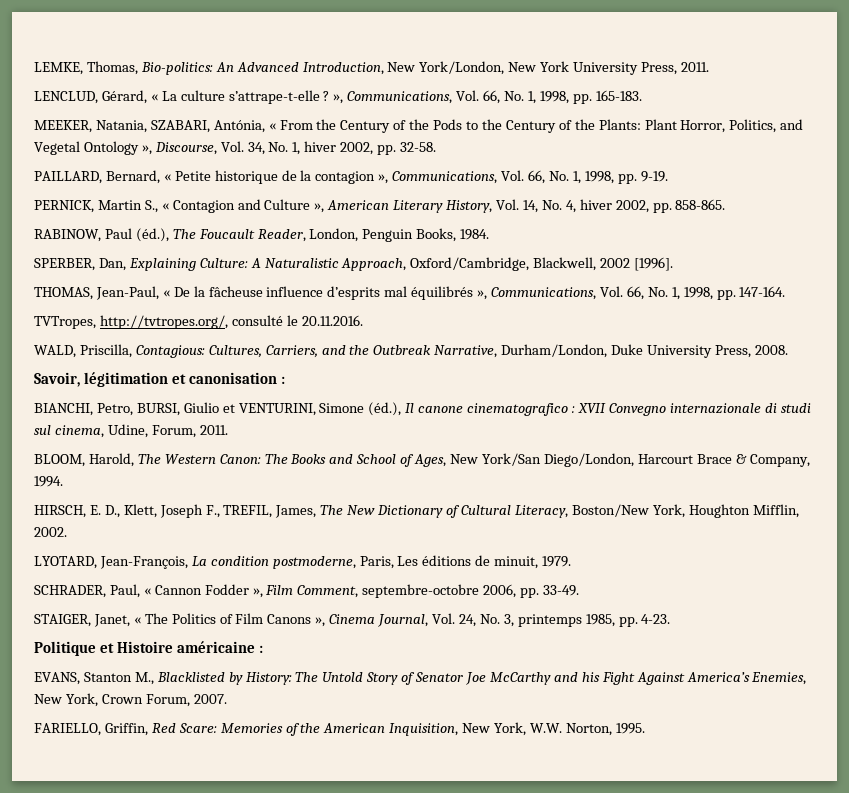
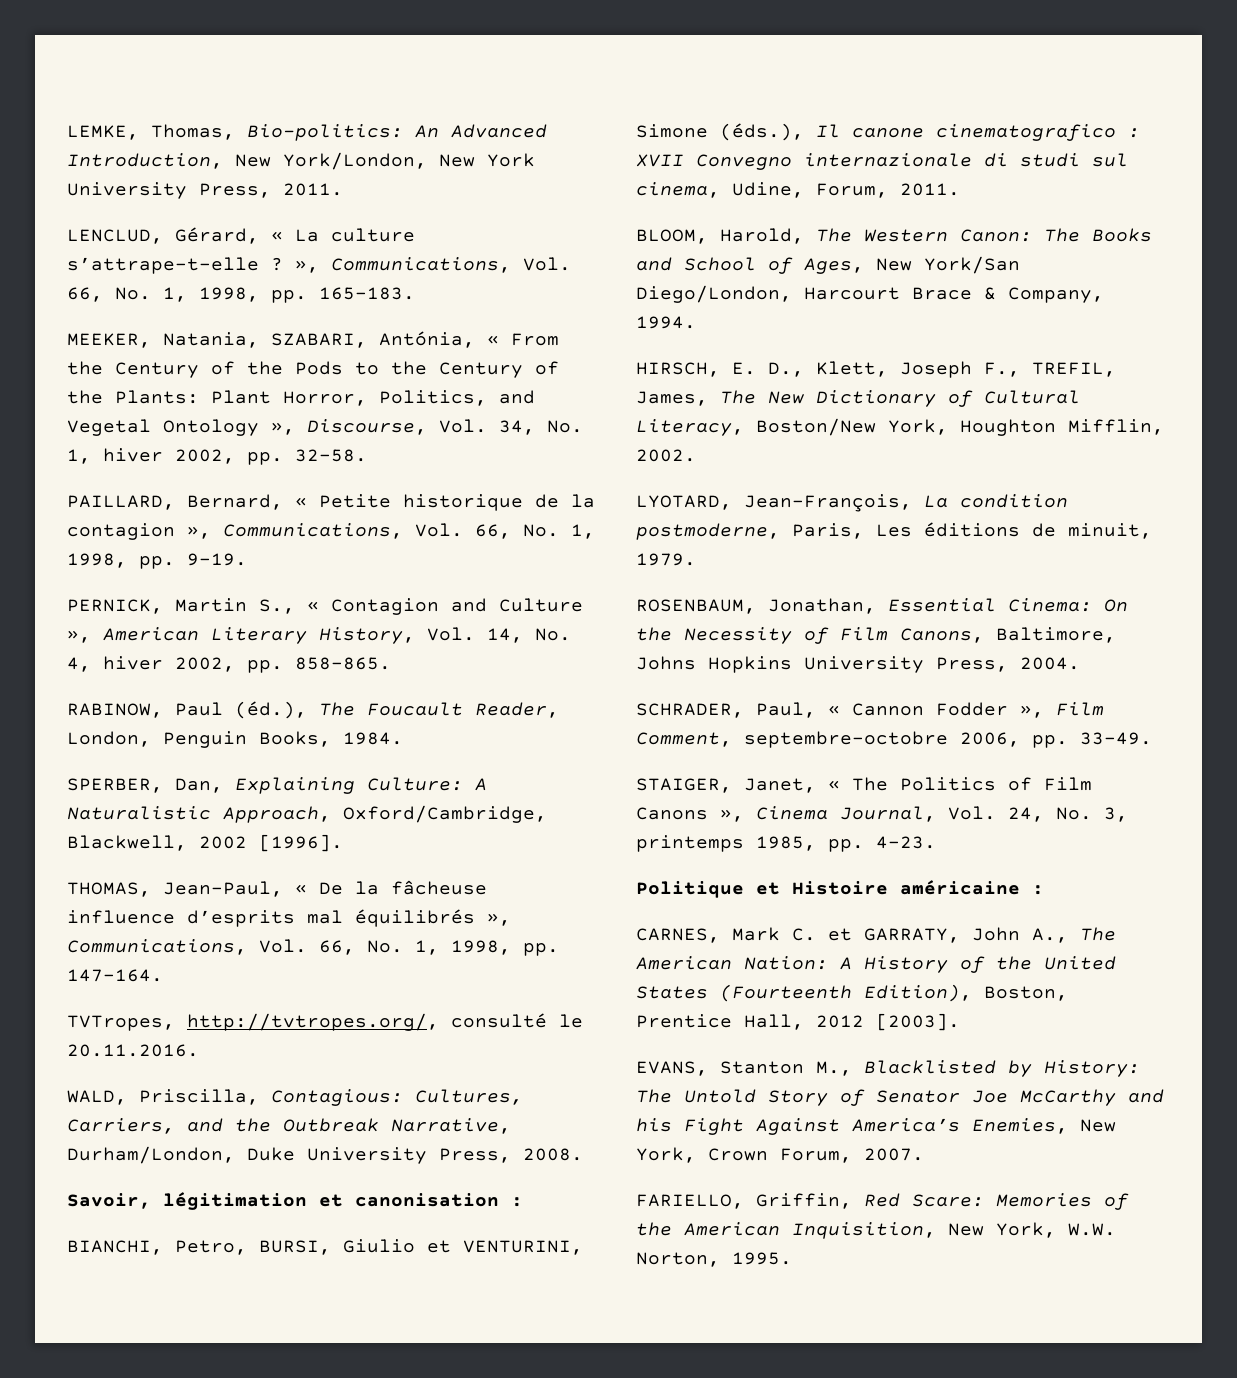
[368,402,402,416] (éd.), -> [720,123,804,141] (éds.),
(572, 561) none -> [636,598,1128,614] [636,627,1116,644] [636,656,1080,673] // ROSENBAUM, Jonathan, Essential Cinema: On the Necessity of Film Canons, Baltimore, Johns Hopkins University Press, 2004.
(263, 649) none -> [636,927,1116,943] [636,956,1116,973] [636,984,1068,1002] [636,1013,960,1031] // CARNES, Mark C. et GARRATY, John A., The American Nation: A History of the United States (Fourteenth Edition), Boston, Prentice Hall, 2012 [2003].

